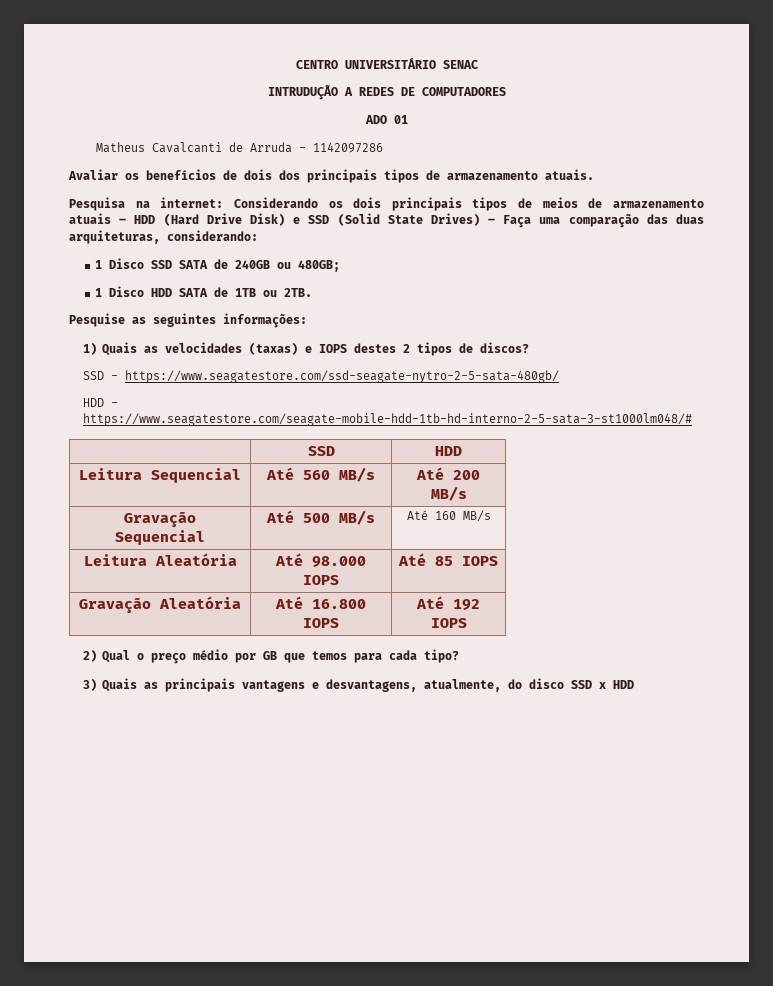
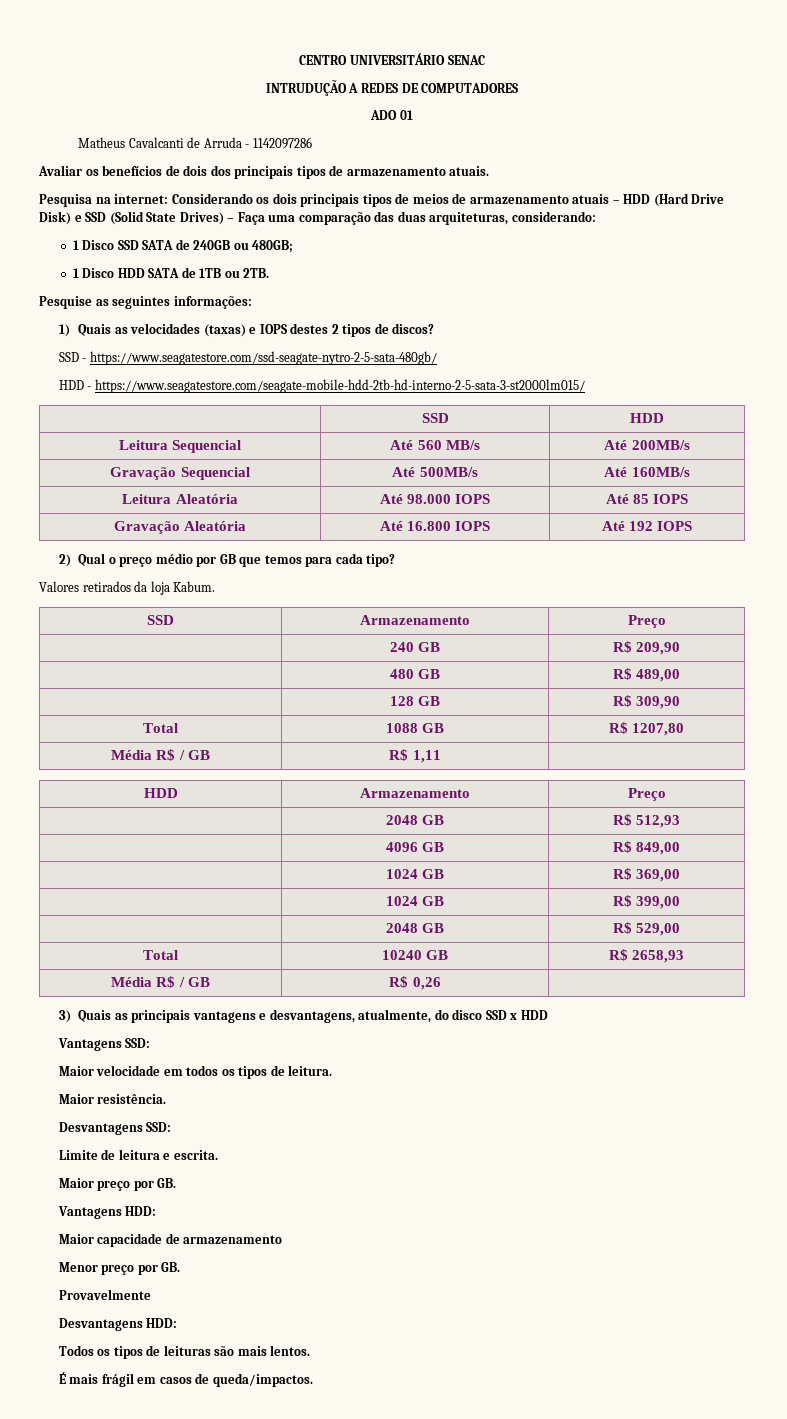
[82,413,692,426] https://www.seagatestore.com/seagate-mobile-hdd-1tb-hd-interno-2-5-sata-3-st1000lm048/# -> [94,379,585,393] https://www.seagatestore.com/seagate-mobile-hdd-2tb-hd-interno-2-5-sata-3-st2000lm015/
[453,470,480,480] [430,486,467,501] 200 MB/s -> [631,440,690,450] 200MB/s
[303,510,375,525] [406,510,491,522] 500 MB/s | Até 160 MB/s -> [419,467,478,477] [604,467,690,477] 500MB/s | Até 160MB/s
(460, 656) none -> [39,581,216,595] [147,615,174,625] [359,615,470,625] [627,615,666,628] [389,642,441,652] [612,641,681,655] [389,669,441,679] [612,668,681,682] [389,696,441,706] [612,695,681,709] [143,723,178,733] [385,723,445,733] [608,722,685,736] [111,749,210,761] [389,749,441,763] [143,788,178,798] [359,788,470,798] [627,788,666,801] [385,815,445,825] [612,814,681,828] [385,842,445,852] [612,841,681,855] [385,869,445,879] [612,868,681,882] [385,896,445,906] [612,895,681,909] [385,923,445,933] [612,922,681,936] [143,950,178,960] [381,950,449,960] [608,949,685,963] [111,976,210,988] [389,976,441,990] // Valores retirados da loja Kabum. // SSD | Armazenamento | Preço // | 240 GB | R$ 209,90 // | 480 GB | R$ 489,00 // | 128 GB | R$ 309,90 // Total | 1088 GB | R$ 1207,80 // Média R$ / GB | R$ 1,11 | // HDD | Armazenamento | Preço // | 2048 GB | R$ 512,93 // | 4096 GB | R$ 849,00 // | 1024 GB | R$ 369,00 // | 1024 GB | R$ 399,00 // | 2048 GB | R$ 529,00 // Total | 10240 GB | R$ 2658,93 // Média R$ / GB | R$ 0,26 |
(635, 684) none -> [57,1038,151,1051] [58,1065,333,1079] [58,1094,167,1104] [58,1122,172,1135] [58,1149,218,1160] [58,1178,177,1191] [57,1206,157,1219] [58,1233,283,1247] [58,1262,181,1275] [58,1289,151,1300] [58,1318,178,1331] [58,1345,311,1359] [58,1372,313,1387] // Vantagens SSD: // Maior velocidade em todos os tipos de leitura. // Maior resistência. // Desvantagens SSD: // Limite de leitura e escrita. // Maior preço por GB. // Vantagens HDD: // Maior capacidade de armazenamento // Menor preço por GB. // Provavelmente // Desvantagens HDD: // Todos os tipos de leituras são mais lentos. // É mais frágil em casos de queda/impactos.

